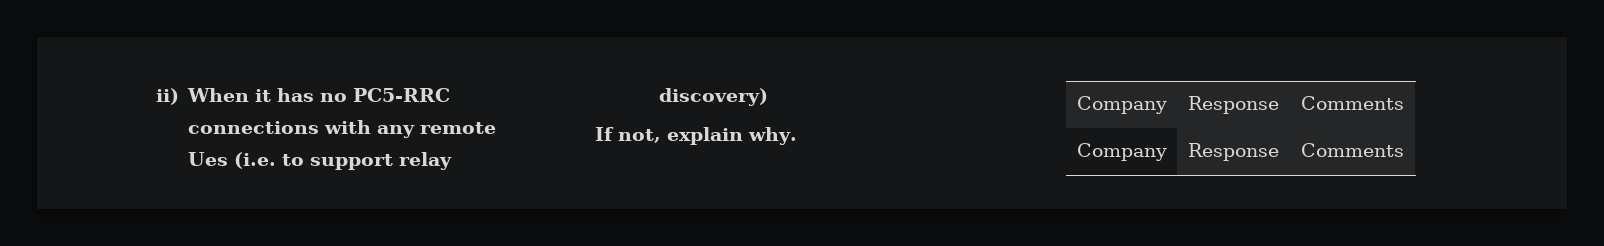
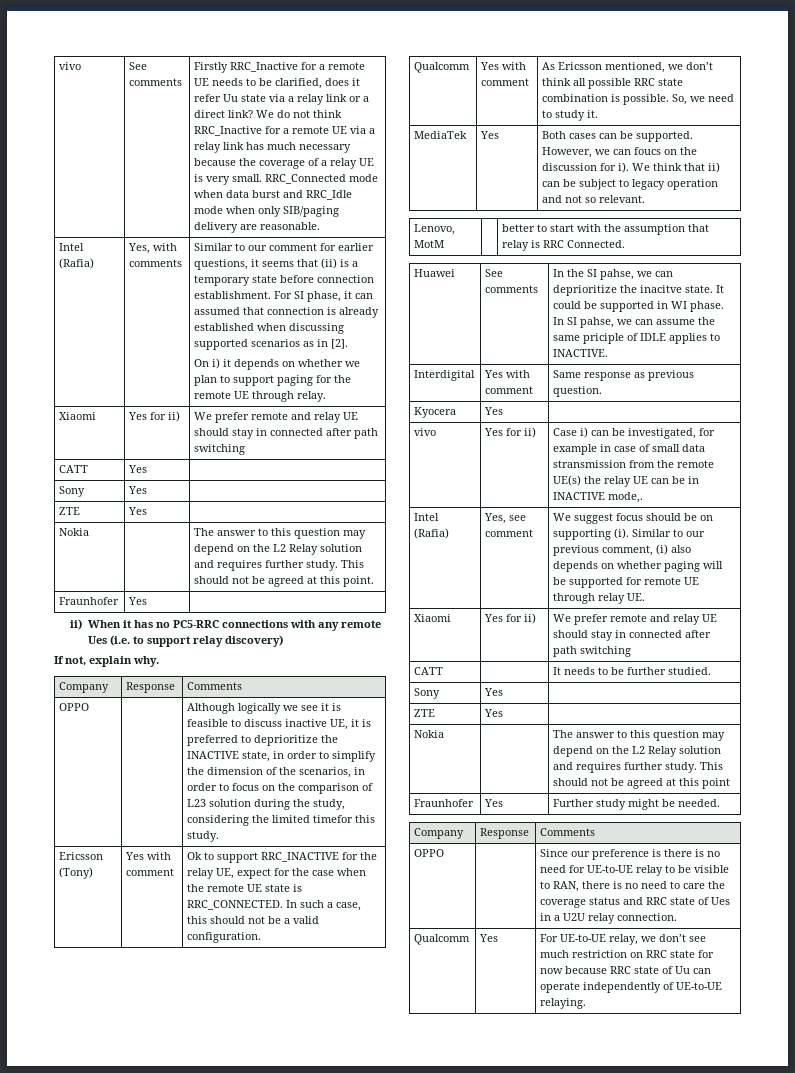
(155, 96) none -> [59,62,82,70] [129,62,148,70] [129,78,183,86] [194,62,366,73] [194,78,361,89] [194,94,370,105] [194,110,343,118] [194,126,376,136] [194,142,352,153] [194,158,375,169] [194,174,379,185] [194,190,353,200] [194,206,340,217] [194,222,321,233] [59,243,85,251] [59,258,95,269] [128,243,178,254] [129,259,183,267] [194,243,375,251] [194,258,359,270] [194,275,375,286] [194,291,374,302] [194,307,380,318] [194,323,345,334] [194,339,349,350] [194,358,361,370] [194,375,352,386] [194,391,327,402] [59,412,97,420] [128,411,181,422] [194,412,359,423] [194,428,379,439] [194,444,246,455] [59,465,89,473] [128,465,148,473] [59,486,86,497] [128,486,148,494] [59,507,81,515] [128,507,148,515] [59,528,90,536] [194,528,367,539] [194,544,363,555] [194,560,365,571] [194,576,375,587] [59,597,120,605] [128,597,148,605] vivo | See comments | Firstly RRC_Inactive for a remote UE needs to be clarified, does it refer Uu state via a relay link or a direct link? We do not think RRC_Inactive for a remote UE via a relay link has much necessary because the coverage of a relay UE is very small. RRC_Connected mode when data burst and RRC_Idle mode when only SIB/paging delivery are reasonable. // Intel (Rafia) | Yes, with comments | Similar to our comment for earlier questions, it seems that (ii) is a temporary state before connection establishment. For SI phase, it can assumed that connection is already established when discussing supported scenarios as in [2]. // On i) it depends on whether we plan to support paging for the remote UE through relay. // Xiaomi | Yes for ii) | We prefer remote and relay UE should stay in connected after path switching // CATT | Yes | // Sony | Yes | // ZTE | Yes | // Nokia | | The answer to this question may depend on the L2 Relay solution and requires further study. This should not be agreed at this point. // Fraunhofer | Yes | //
[1076,143,1167,161] [1187,143,1279,161] [1300,143,1404,157] Company | Response | Comments -> [59,703,90,711] [187,703,342,714] [187,719,372,730] [187,735,339,746] [187,751,377,762] [187,767,366,778] [187,783,374,794] [187,799,346,810] [187,815,376,826] [187,831,220,842] [59,852,104,860] [59,867,94,879] [125,852,172,860] [126,868,175,876] [187,852,378,863] [187,868,367,879] [187,884,303,892] [187,900,362,911] [187,916,320,924] [187,932,262,943] [414,62,471,73] [480,62,527,70] [481,78,530,86] [542,62,714,73] [542,78,684,89] [542,94,735,105] [542,110,599,121] [414,131,468,139] [480,131,500,139] [542,131,694,142] [542,147,698,158] [542,162,721,173] [542,179,719,190] [542,195,646,203] [414,224,456,235] [414,240,445,248] [502,224,710,235] [502,240,626,251] [414,269,456,277] [485,269,504,277] [485,285,539,293] [553,269,674,280] [553,285,725,296] [553,301,725,312] [553,317,716,328] [553,333,721,344] [553,349,609,357] [414,370,476,381] [484,370,531,378] [485,386,534,394] [553,370,695,381] [553,386,603,397] [414,407,457,418] [484,407,504,415] [414,428,437,436] [484,427,537,438] [553,427,716,439] [553,444,706,455] [553,460,715,468] [553,475,700,487] [553,492,644,503] [414,513,440,521] [414,528,450,539] [484,513,527,524] [485,529,534,537] [553,513,714,524] [553,528,706,540] [553,544,692,556] [553,561,724,572] [553,577,700,588] [553,593,646,604] [414,614,452,622] [484,613,537,624] [553,614,718,625] [553,630,712,641] [553,646,632,657] [414,667,444,675] [553,667,712,675] [414,688,441,699] [484,688,504,696] [414,709,436,717] [484,709,504,717] [414,730,445,738] [553,730,726,741] [553,746,722,757] [553,762,724,773] [553,778,731,789] [414,799,475,807] [484,799,504,807] [553,799,721,810] [414,828,465,839] [480,828,530,839] [540,828,596,836] [414,849,445,857] [540,849,721,860] [540,865,730,876] [540,881,726,892] [540,897,731,908] [540,913,678,924] [414,934,471,945] [479,934,499,942] [540,934,707,945] [540,950,715,958] [540,966,712,974] [540,982,723,993] [540,998,587,1009] OPPO | | Although logically we see it is feasible to discuss inactive UE, it is preferred to deprioritize the INACTIVE state, in order to simplify the dimension of the scenarios, in order to focus on the comparison of L23 solution during the study, considering the limited timefor this study. // Ericsson (Tony) | Yes with comment | Ok to support RRC_INACTIVE for the relay UE, expect for the case when the remote UE state is RRC_CONNECTED. In such a case, this should not be a valid configuration. // Qualcomm | Yes with comment | As Ericsson mentioned, we don’t think all possible RRC state combination is possible. So, we need to study it. // MediaTek | Yes | Both cases can be supported. However, we can foucs on the discussion for i). We think that ii) can be subject to legacy operation and not so relevant. // Lenovo, MotM | | better to start with the assumption that relay is RRC Connected. // Huawei | See comments | In the SI pahse, we can deprioritize the inacitve state. It could be supported in WI phase. In SI pahse, we can assume the same priciple of IDLE applies to INACTIVE. // Interdigital | Yes with comment | Same response as previous question. // Kyocera | Yes | // vivo | Yes for ii) | Case i) can be investigated, for example in case of small data stransmission from the remote UE(s) the relay UE can be in INACTIVE mode,. // Intel (Rafia) | Yes, see comment | We suggest focus should be on supporting (i). Similar to our previous comment, (i) also depends on whether paging will be supported for remote UE through relay UE. // Xiaomi | Yes for ii) | We prefer remote and relay UE should stay in connected after path switching // CATT | | It needs to be further studied. // Sony | Yes | // ZTE | Yes | // Nokia | | The answer to this question may depend on the L2 Relay solution and requires further study. This should not be agreed at this point // Fraunhofer | Yes | Further study might be needed. // Company | Response | Comments // OPPO | | Since our preference is there is no need for UE-to-UE relay to be visible to RAN, there is no need to care the coverage status and RRC state of Ues in a U2U relay connection. // Qualcomm | Yes | For UE-to-UE relay, we don’t see much restriction on RRC state for now because RRC state of Uu can operate independently of UE-to-UE relaying.

